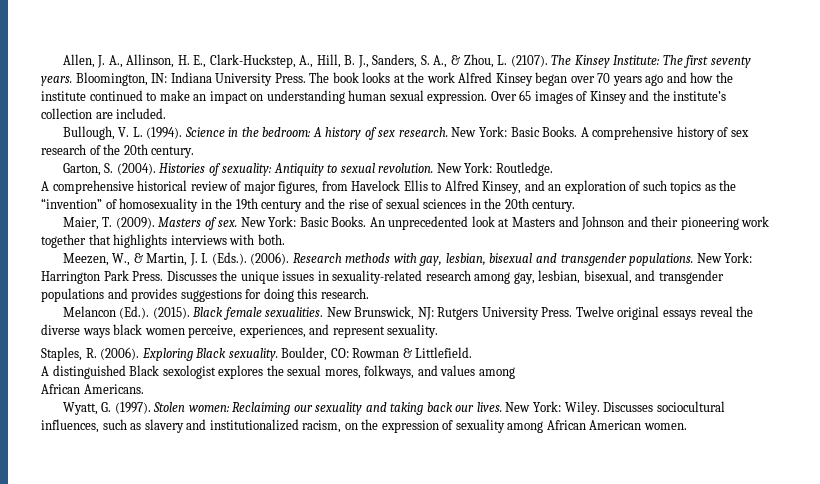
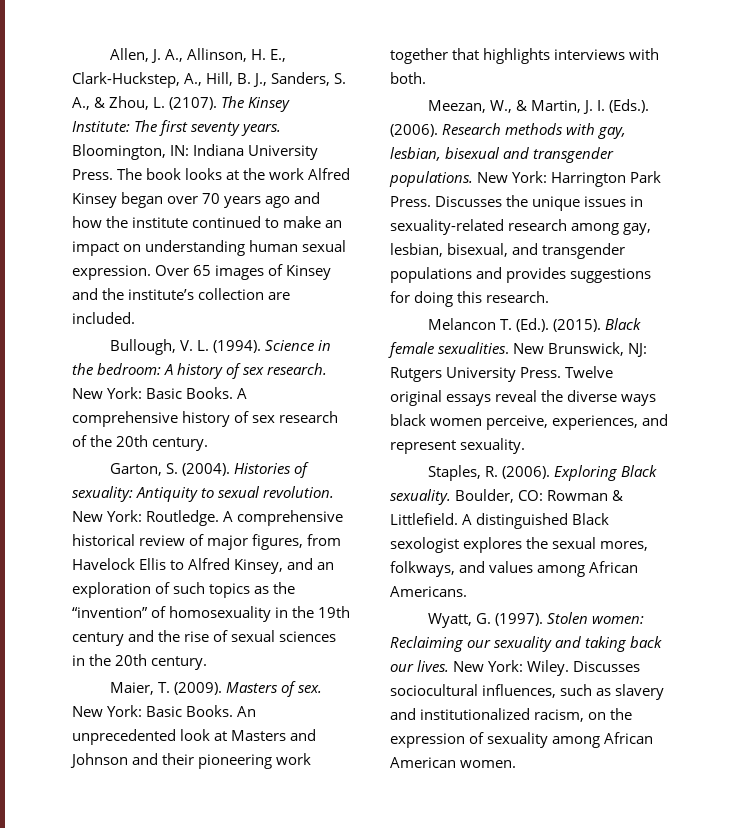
(553, 169) // -> (220, 518) none
[62,253,109,266] Meezen, -> [428,100,487,113] Meezan,
(116, 311) none -> [500,319,513,330] T.
(473, 352) // -> (458, 519) none
(515, 373) // -> (586, 571) none

